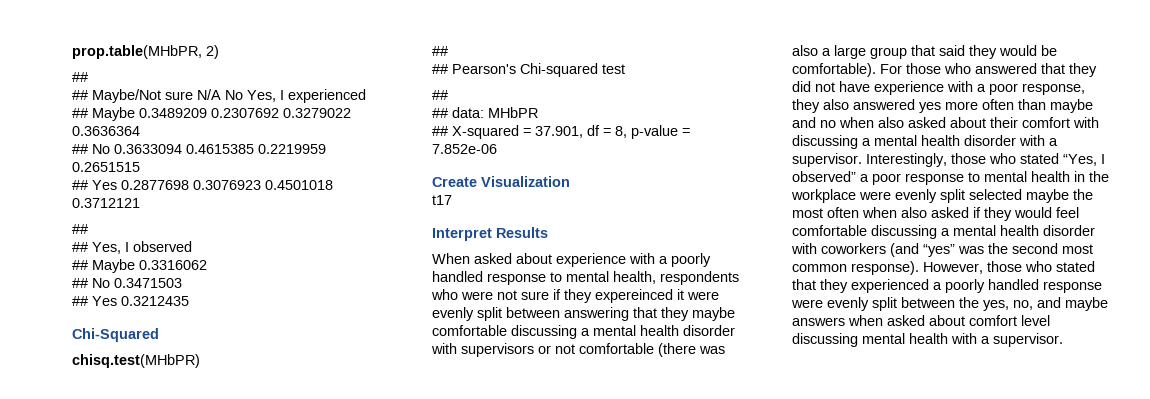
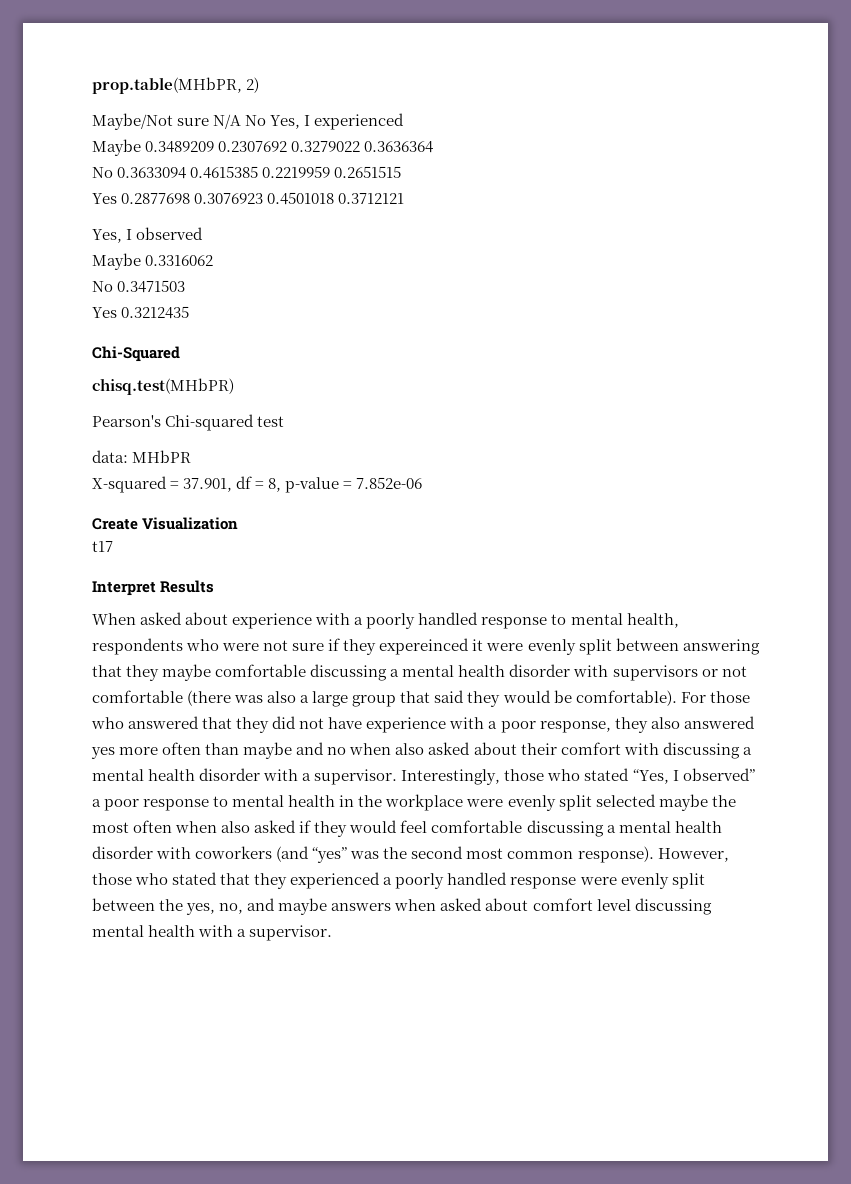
[72,72,88,82] [72,90,88,100] ## // ## -> (260, 85) none
[72,108,88,118] ## -> (405, 121) none
[72,144,88,154] ## -> (434, 147) none
[72,180,88,190] ## -> (402, 172) none
[72,224,88,234] [72,242,88,252] ## // ## -> (405, 198) none
[72,260,88,270] ## -> (204, 233) none
[72,278,88,288] ## -> (214, 260) none
[72,296,88,306] ## -> (186, 286) none
[432,46,448,56] [432,64,448,74] ## // ## -> (234, 386) none
[432,90,448,100] [432,108,448,118] ## // ## -> (285, 421) none
[432,126,448,136] ## -> (192, 456) none

